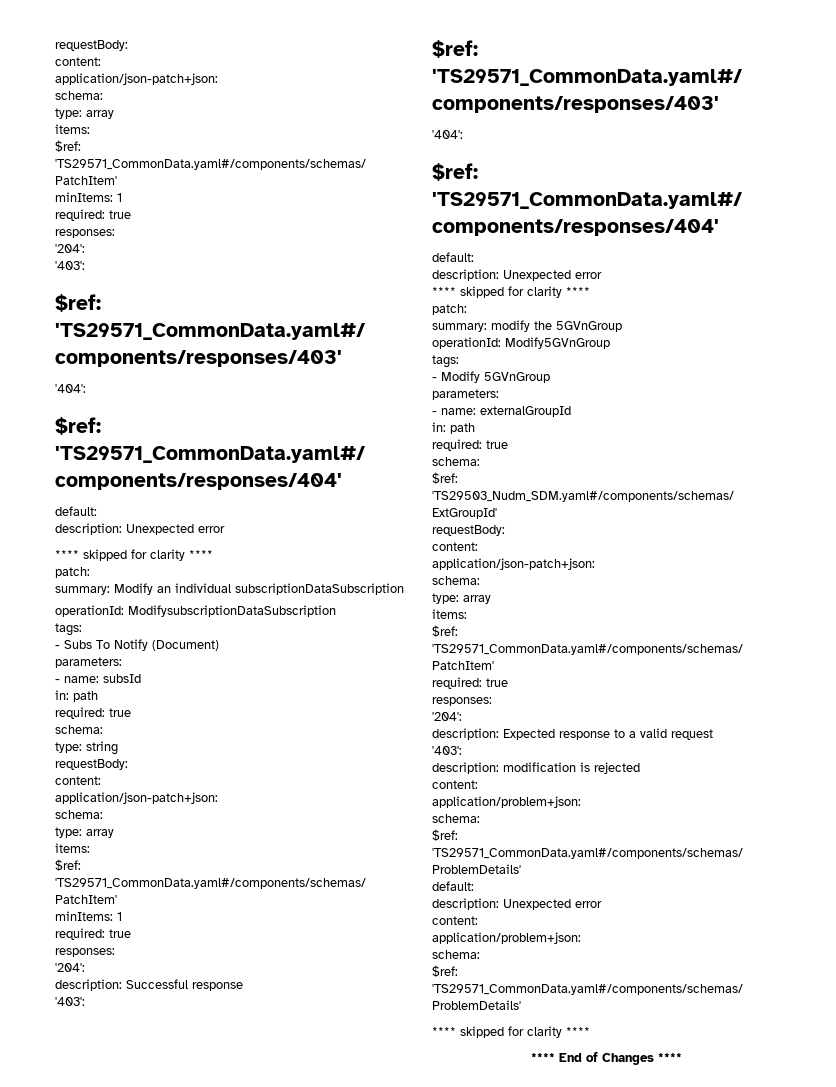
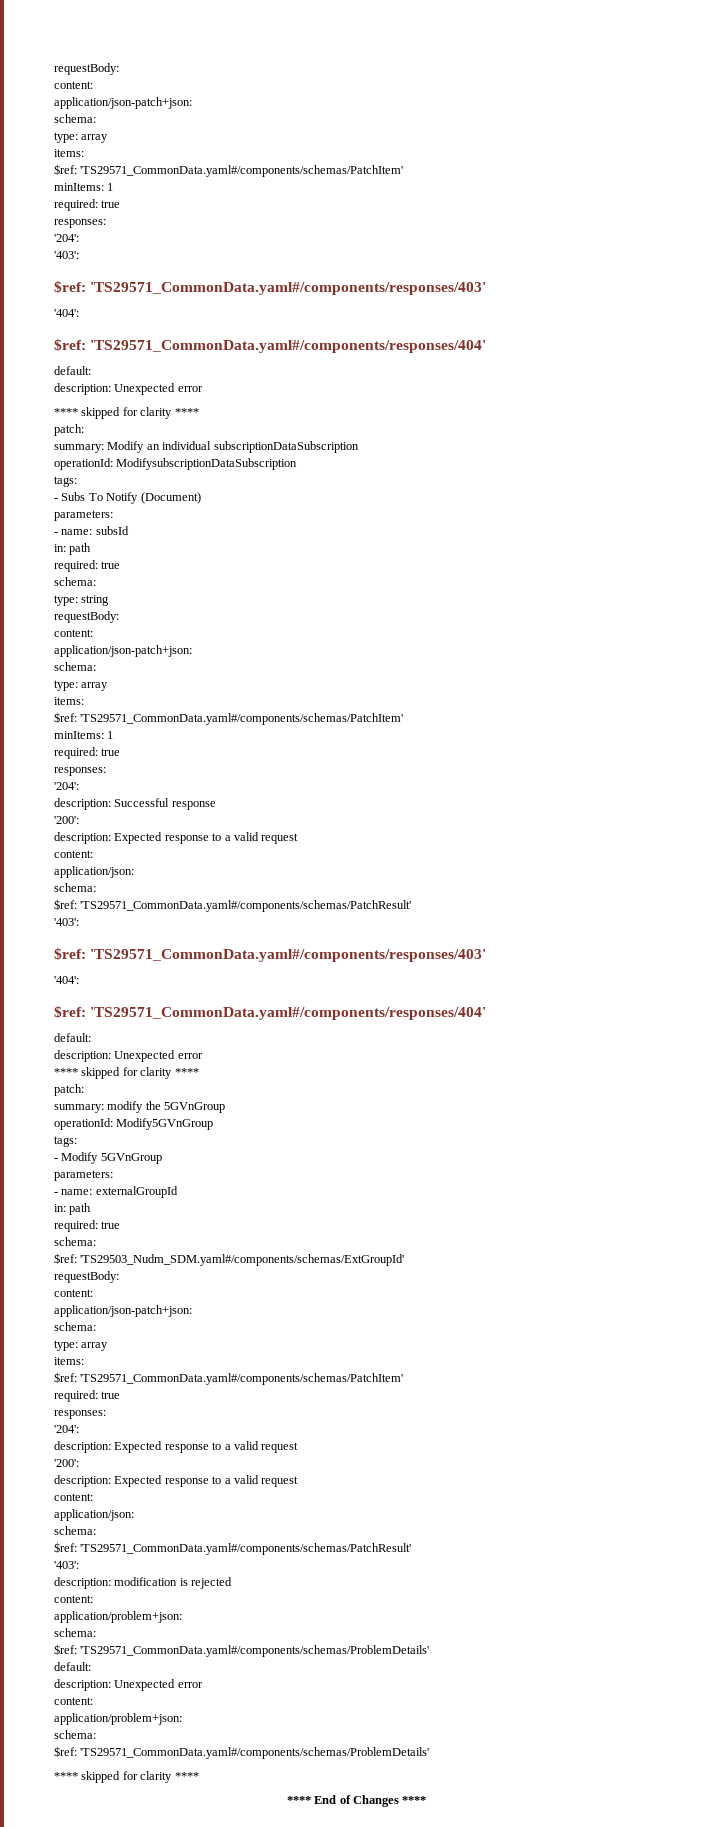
(243, 986) none -> [54,816,79,824] [54,832,299,844] [54,850,93,858] [54,866,134,878] [54,883,96,892] [54,899,412,912] // '200': // description: Expected response to a valid request // content: // application/json: // schema: // $ref: 'TS29571_CommonData.yaml#/components/schemas/PatchResult'
(713, 734) none -> [54,1459,79,1467] [54,1475,299,1487] [54,1493,93,1501] [54,1509,134,1521] [54,1526,96,1535] [54,1542,412,1555] // '200': // description: Expected response to a valid request // content: // application/json: // schema: // $ref: 'TS29571_CommonData.yaml#/components/schemas/PatchResult'

